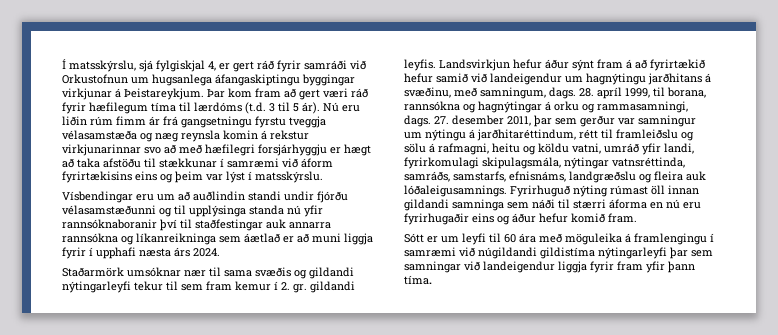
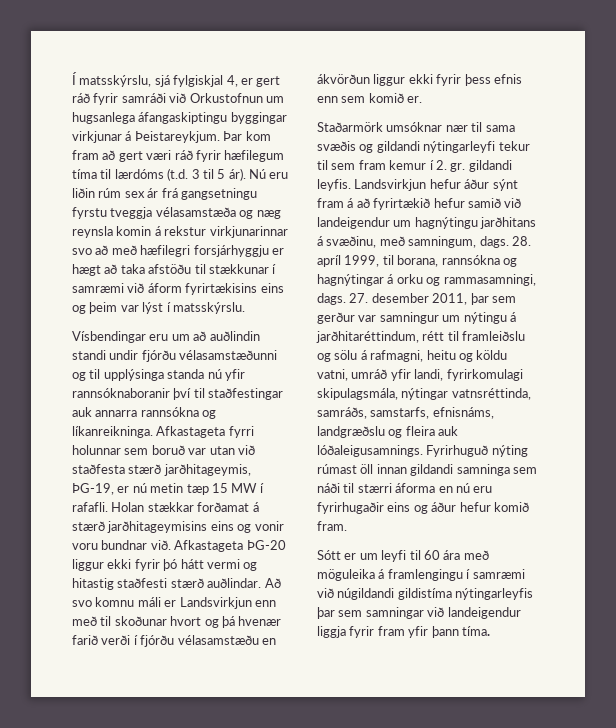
[116,116,146,125] fimm -> [124,191,145,198] sex
[136,233,373,245] [62,247,220,259] líkanreikninga sem áætlað er að muni liggja fyrir í upphafi næsta árs 2024. -> [72,426,254,438] [72,445,255,455] [72,464,251,476] [72,483,264,495] [72,502,259,512] [72,521,284,533] [72,540,286,552] [72,559,258,571] [72,578,281,590] [72,597,276,609] [72,616,282,628] [72,635,276,647] [317,74,522,86] [317,93,423,103] líkanreikninga. Afkastageta fyrri holunnar sem boruð var utan við staðfesta stærð jarðhitageymis, ÞG-19, er nú metin tæp 15 MW í rafafli. Holan stækkar forðamat á stærð jarðhitageymisins eins og vonir voru bundnar við. Afkastageta ÞG-20 liggur ekki fyrir þó hátt vermi og hitastig staðfesti stærð auðlindar. Að svo komnu máli er Landsvirkjun enn með til skoðunar hvort og þá hvenær farið verði í fjórðu vélasamstæðu en ákvörðun liggur ekki fyrir þess efnis enn sem komið er.
[598,247,667,259] nýtingarleyfi -> [455,588,534,600] nýtingarleyfis

